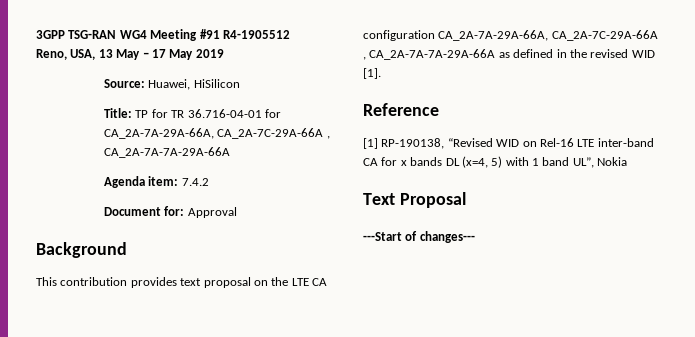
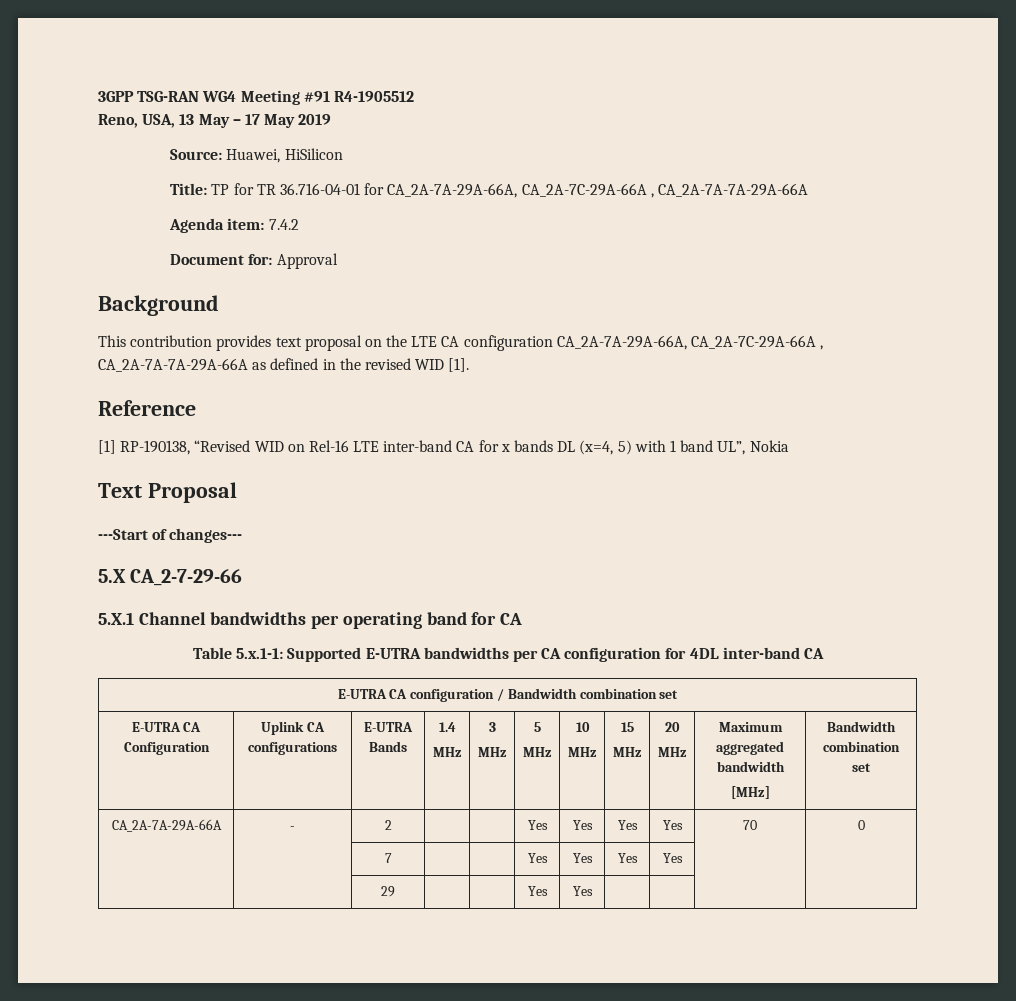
(475, 237) none -> [98,569,243,586] [98,612,523,629] [192,647,825,662] [337,688,679,702] [131,722,202,732] [123,742,210,755] [261,721,325,735] [248,742,337,755] [364,722,413,732] [369,741,407,752] [438,722,456,732] [432,747,462,757] [488,722,496,732] [477,747,507,757] [533,722,541,732] [522,747,552,757] [575,722,590,732] [567,747,597,757] [620,722,634,732] [612,747,642,757] [665,722,680,732] [657,747,687,757] [718,722,783,732] [716,741,784,755] [716,761,785,772] [730,786,770,799] [827,721,896,732] [823,741,900,752] [852,763,871,772] [111,819,222,832] [290,826,295,830] [384,820,392,830] [527,820,548,830] [572,820,593,830] [617,820,638,830] [662,820,683,830] [743,820,757,830] [857,820,865,830] [384,853,392,863] [527,853,548,863] [572,853,593,863] [617,853,638,863] [662,853,683,863] [381,886,395,897] [527,886,548,896] [572,886,593,896] // 5.X CA_2-7-29-66 // 5.X.1 Channel bandwidths per operating band for CA // Table 5.x.1-1: Supported E-UTRA bandwidths per CA configuration for 4DL inter-band CA // E-UTRA CA configuration / Bandwidth combination set // E-UTRA CA Configuration | Uplink CA configurations | E-UTRA Bands | 1.4 // MHz | 3 // MHz | 5 // MHz | 10 // MHz | 15 // MHz | 20 // MHz | Maximum aggregated bandwidth // [MHz] | Bandwidth combination set // CA_2A-7A-29A-66A | - | 2 | | | Yes | Yes | Yes | Yes | 70 | 0 // | | 7 | | | Yes | Yes | Yes | Yes | | // | | 29 | | | Yes | Yes | | | |

